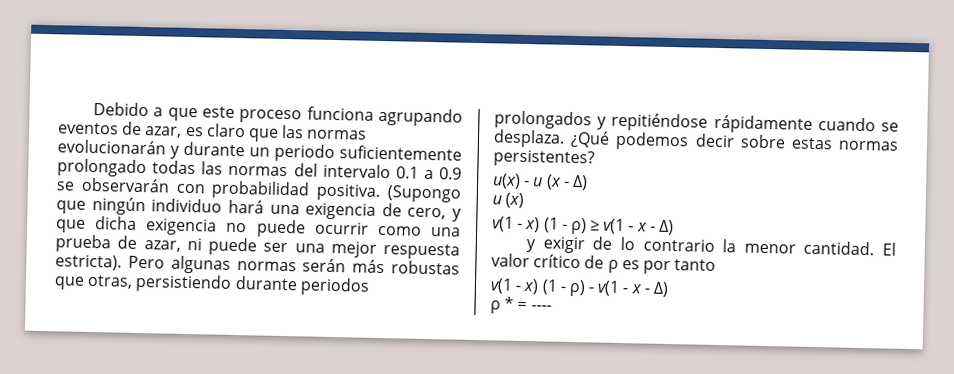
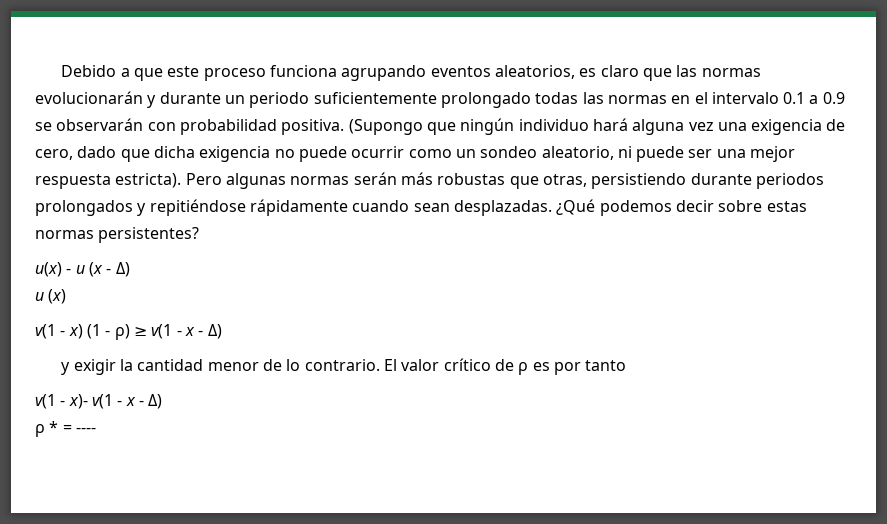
[122,121,183,138] de azar, -> [494,65,575,79] aleatorios,
[293,163,318,177] del -> [671,92,708,104] en el
(264, 206) none -> [632,119,714,135] alguna vez
[452,208,462,222] y -> [77,146,117,158] dado
[430,227,462,237] [55,234,181,253] una prueba de azar, -> [455,146,614,160] un sondeo aleatorio,
[881,122,899,132] [493,129,565,148] se desplaza. -> [413,200,552,216] sean desplazadas.
[592,236,875,256] de lo contrario la menor cantidad. -> [119,359,380,371] la cantidad menor de lo contrario.
[523,278,595,297] x) (1 - ρ) - -> [68,394,88,409] x)-

